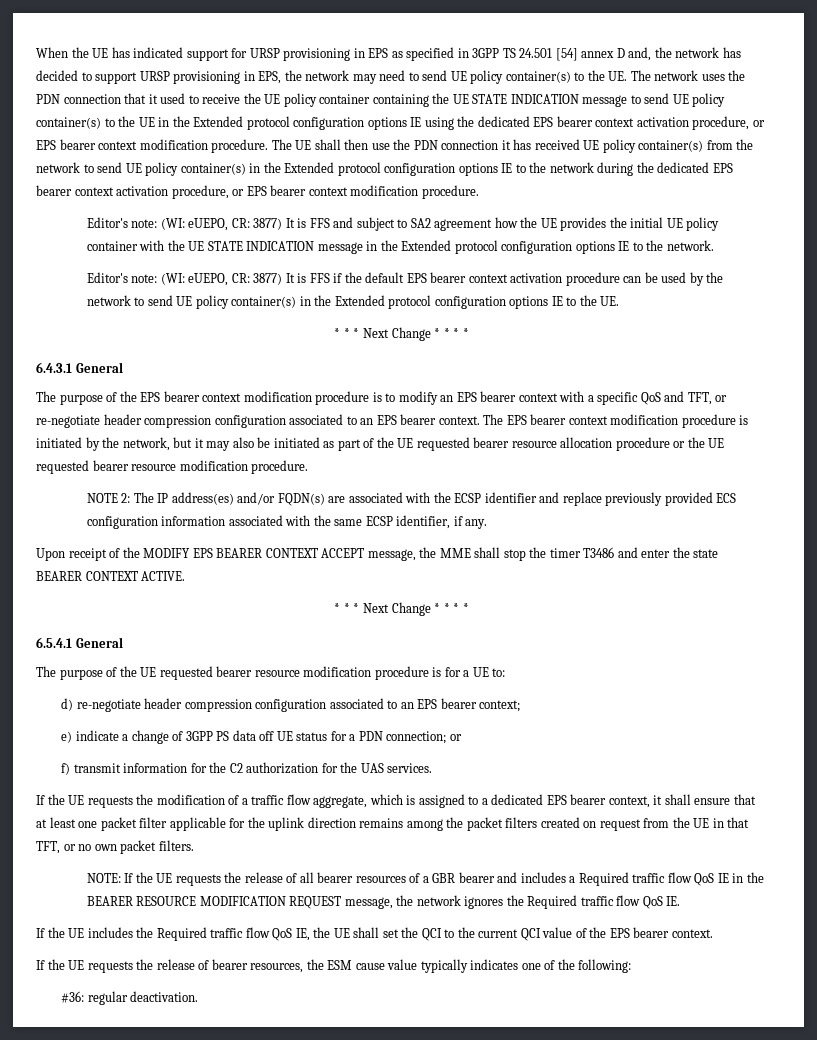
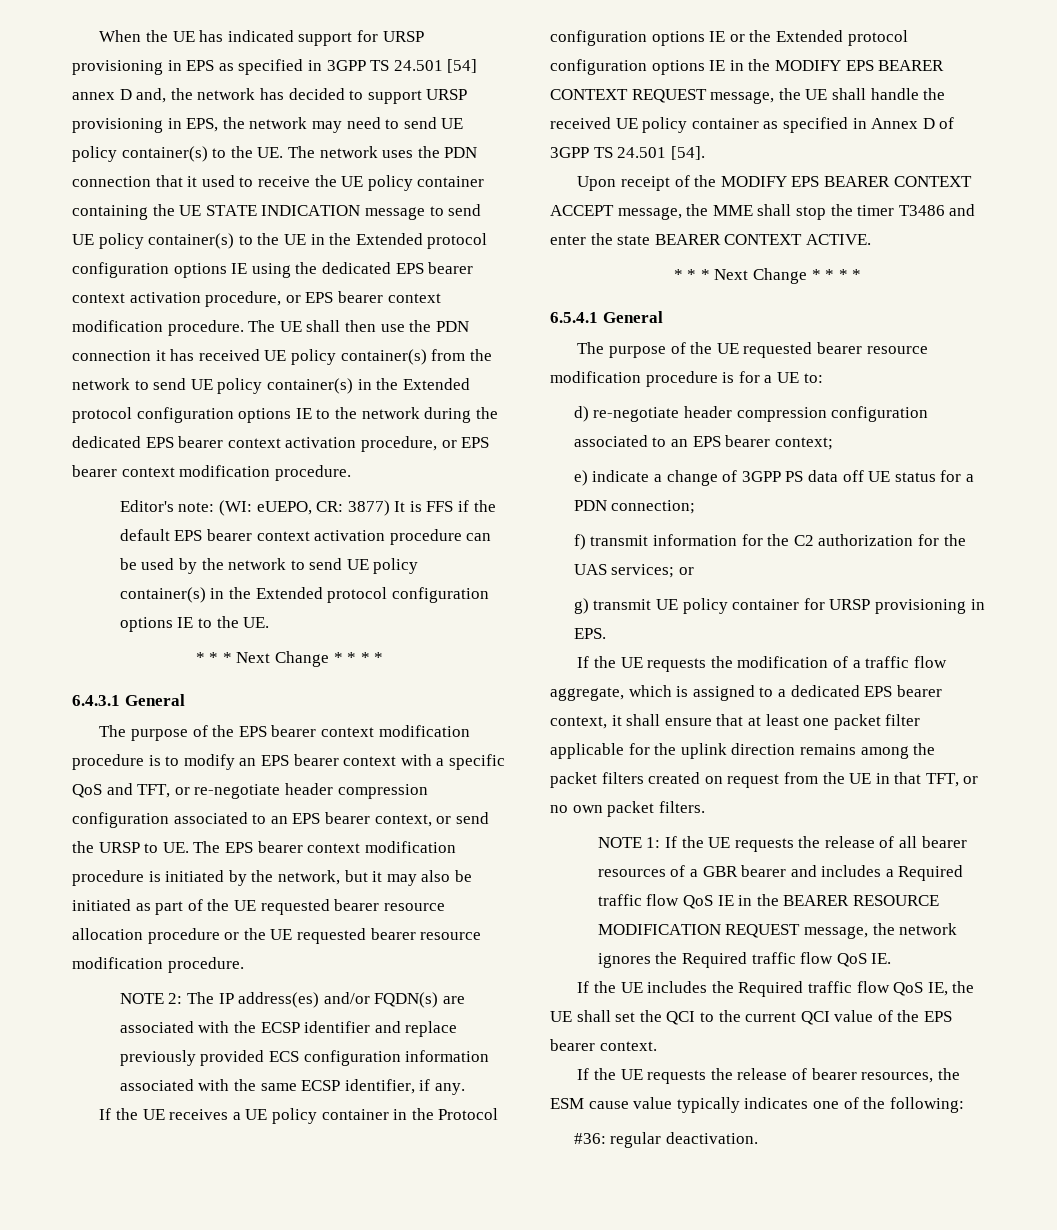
[86,217,720,231] [86,240,714,254] // Editor's note: (WI: eUEPO, CR: 3877) It is FFS and subject to SA2 agreement how the UE provides the initial UE policy container with the UE STATE INDICATION message in the Extended protocol configuration options IE to the network. -> (351, 473) none
[438,416,480,425] context. -> [374,812,489,827] [72,841,189,853] context, or send the URSP to UE.
(488, 524) none -> [99,1108,499,1124] [550,30,908,46] [550,59,945,75] [550,88,946,104] [550,117,955,133] [550,146,705,160] // If the UE receives a UE policy container in the Protocol configuration options IE or the Extended protocol configuration options IE in the MODIFY EPS BEARER CONTEXT REQUEST message, the UE shall handle the received UE policy container as specified in Annex D of 3GPP TS 24.501 [54].
[449,734,462,741] or -> (696, 507) none
[387,763,433,773] services. -> [611,564,695,578] [573,598,985,614] [573,628,606,639] services; or // g) transmit UE policy container for URSP provisioning in EPS.
[86,873,121,883] NOTE: -> [597,837,661,848] NOTE 1:

